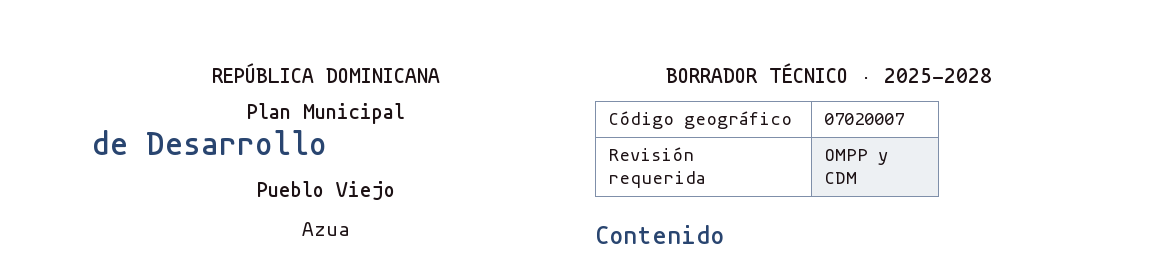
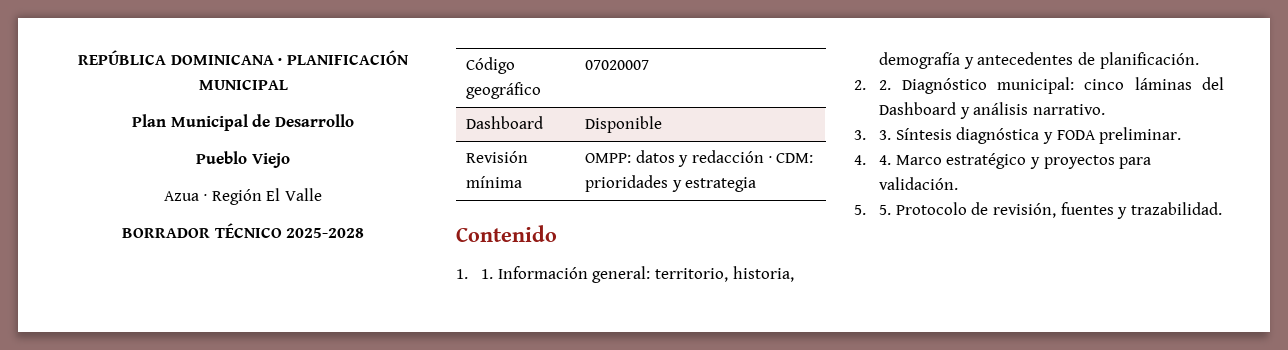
(440, 75) none -> [278,50,409,65] [198,79,288,90] · PLANIFICACIÓN MUNICIPAL
(405, 113) // -> (248, 122) none
(350, 229) none -> [203,188,322,205] · Región El Valle
[859,76,872,83] · -> (282, 230) none
(904, 119) none -> [466,116,544,129] [585,116,663,133] // Dashboard | Disponible
[607,171,706,188] [823,149,888,165] [823,172,857,184] [595,225,724,244] requerida | OMPP y CDM // Contenido -> [466,176,523,188] [585,150,814,167] [585,175,757,192] [456,225,557,242] [456,266,794,283] [879,52,1199,69] [854,77,1224,94] [879,102,1106,119] [854,127,1182,144] [854,153,1152,169] [879,177,959,190] [854,202,1222,219] mínima | OMPP: datos y redacción · CDM: prioridades y estrategia // Contenido // 1. 1. Información general: territorio, historia, demografía y antecedentes de planificación. // 2. 2. Diagnóstico municipal: cinco láminas del Dashboard y análisis narrativo. // 3. 3. Síntesis diagnóstica y FODA preliminar. // 4. 4. Marco estratégico y proyectos para validación. // 5. 5. Protocolo de revisión, fuentes y trazabilidad.

